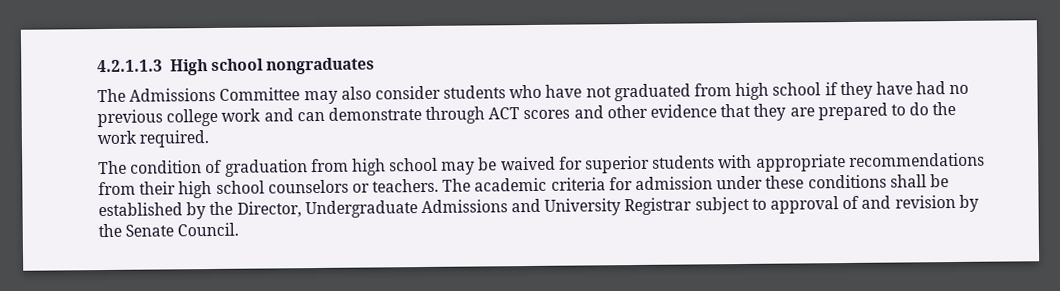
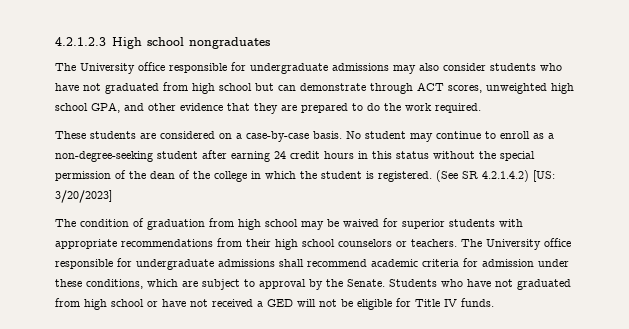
[97,59,163,73] 4.2.1.1.3 -> [55,37,106,46] 4.2.1.2.3
[129,87,301,102] Admissions Committee -> [80,62,389,74] University office responsible for undergraduate admissions
[824,81,970,100] [97,106,571,128] if they have had no previous college work and can demonstrate through ACT scores -> [255,82,574,94] [55,102,120,113] but can demonstrate through ACT scores, unweighted high school GPA,
(211, 139) none -> [55,131,554,142] [55,150,535,162] [55,170,555,182] [55,190,112,203] // These students are considered on a case-by-case basis. No student may continue to enroll as a non-degree-seeking student after earning 24 credit hours in this status without the special permission of the dean of the college in which the student is registered. (See SR 4.2.1.4.2) [US: 3/20/2023]
(472, 185) none -> [486,238,571,250] [55,258,367,270] University office responsible for undergraduate admissions shall recommend
[807,174,949,189] [98,194,979,220] [98,222,240,238] conditions shall be established by the Director, Undergraduate Admissions and University Registrar subject to approval of and revision by the Senate Council. -> [86,279,571,290] [55,298,494,310] conditions, which are subject to approval by the Senate. Students who have not graduated from high school or have not received a GED will not be eligible for Title IV funds.

